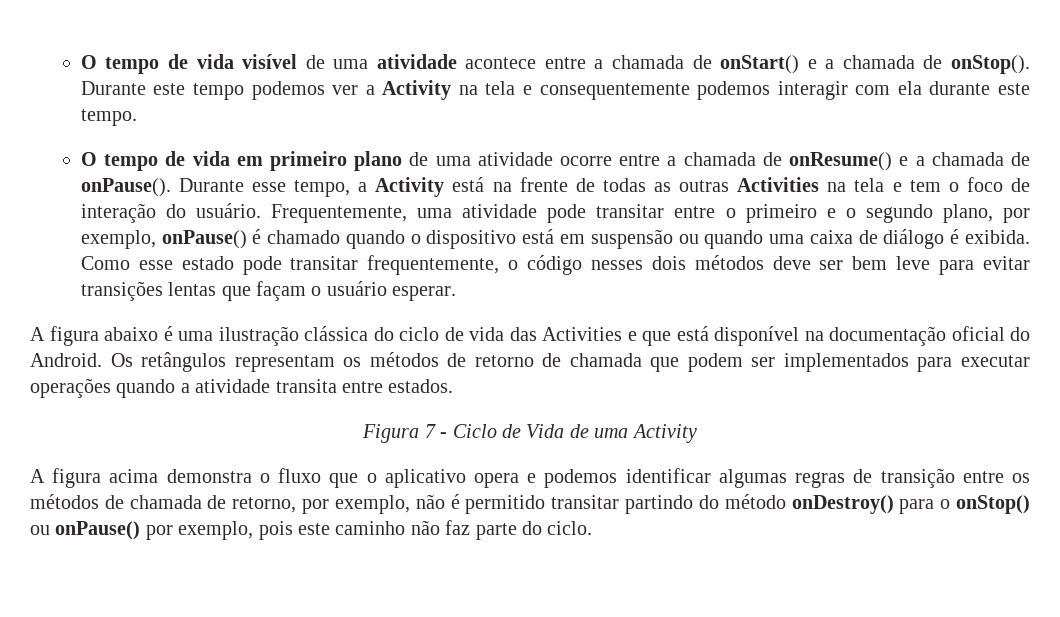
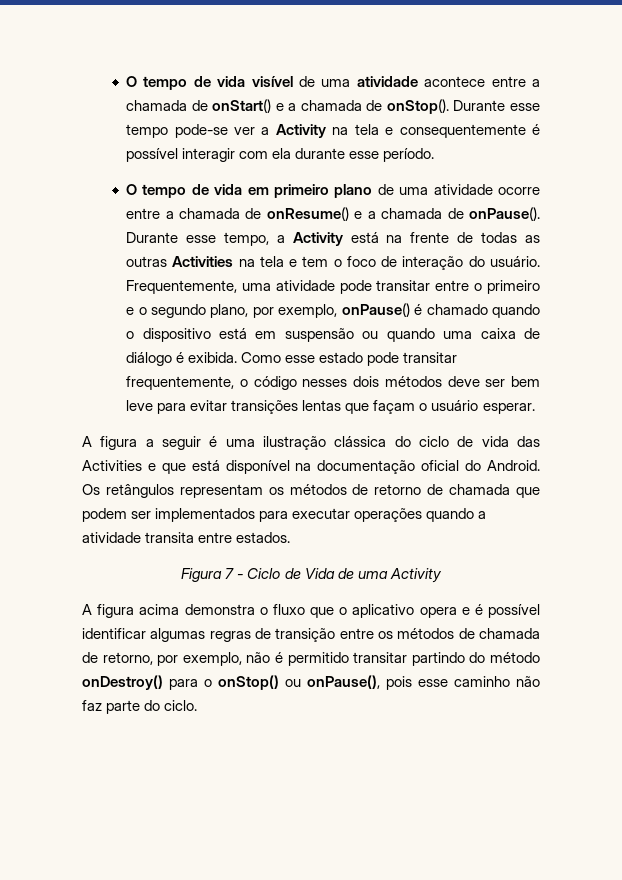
[153,81,325,100] este tempo podemos -> [510,103,540,111] [126,124,228,138] esse tempo pode-se
[697,81,771,100] podemos -> [532,124,541,135] [126,148,179,162] é possível
[998,83,1031,95] [80,109,137,126] este tempo. -> [349,148,435,162] esse período.
[104,327,158,341] abaixo -> [145,436,201,450] a seguir
[544,469,618,488] podemos -> [474,604,540,618] é possível
[55,521,330,540] onPause() por exemplo, pois este -> [307,675,448,690] onPause(), pois esse

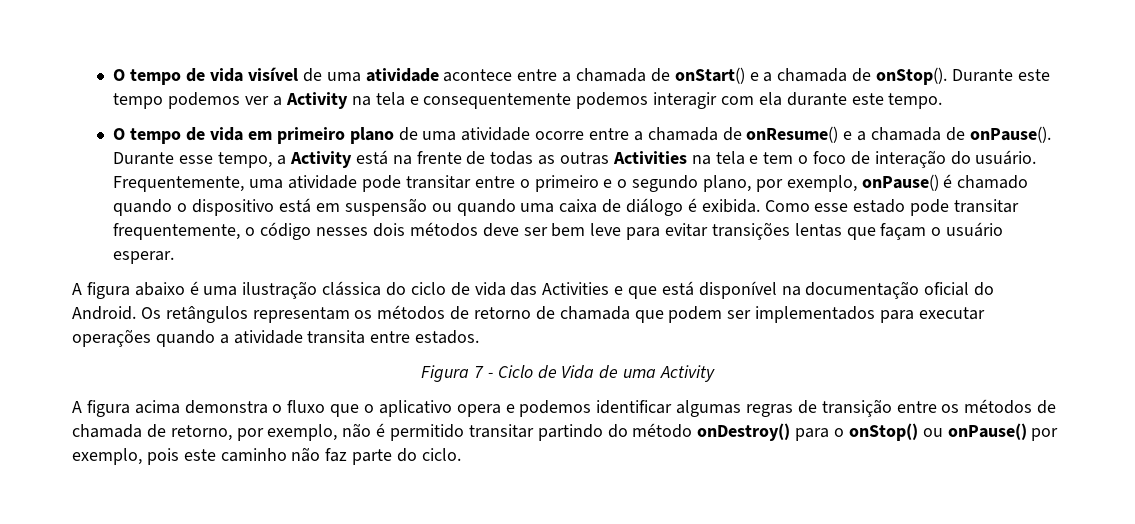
[510,103,540,111] [126,124,228,138] esse tempo pode-se -> [1017,69,1050,81] [113,92,241,109] este tempo podemos
[532,124,541,135] [126,148,179,162] é possível -> [576,92,649,109] podemos
[349,148,435,162] esse período. -> [851,93,943,109] este tempo.
[145,436,201,450] a seguir -> [134,282,185,296] abaixo
[474,604,540,618] é possível -> [519,400,592,417] podemos
[307,675,448,690] onPause(), pois esse -> [947,423,1059,441] [72,448,216,465] onPause() por exemplo, pois este

